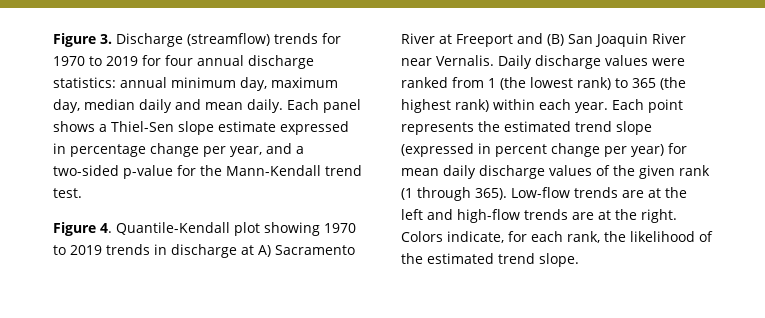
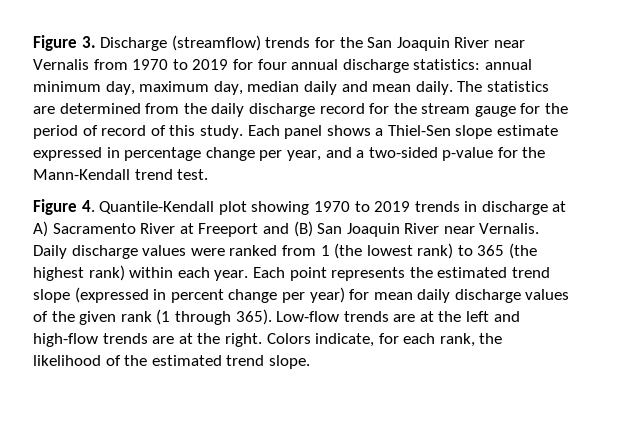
(341, 38) none -> [339,37,525,51] [33,59,128,70] the San Joaquin River near Vernalis from
(283, 106) none -> [457,81,549,92] [33,103,569,117] [33,125,243,139] The statistics are determined from the daily discharge record for the stream gauge for the period of record of this study.

